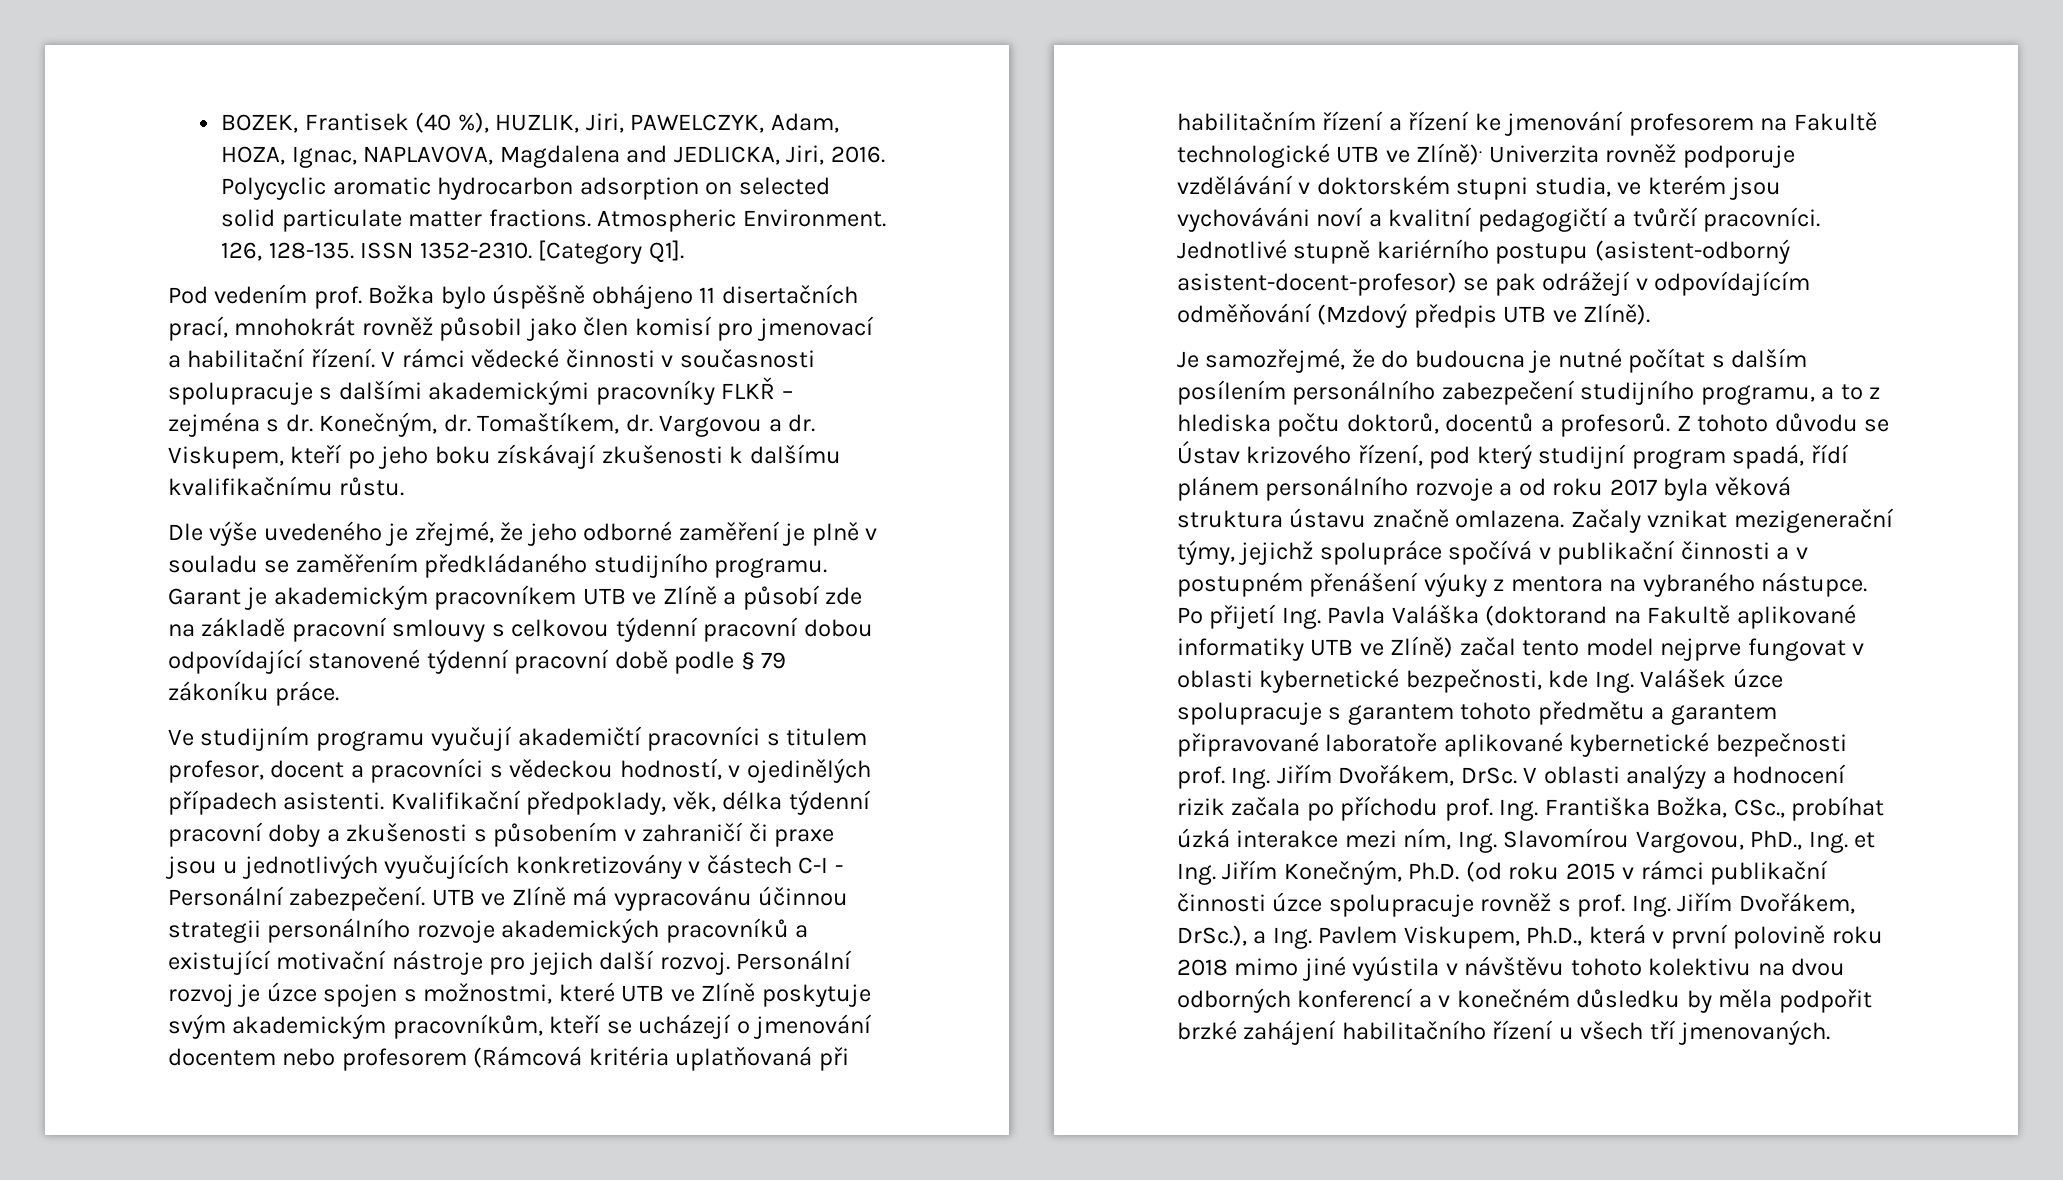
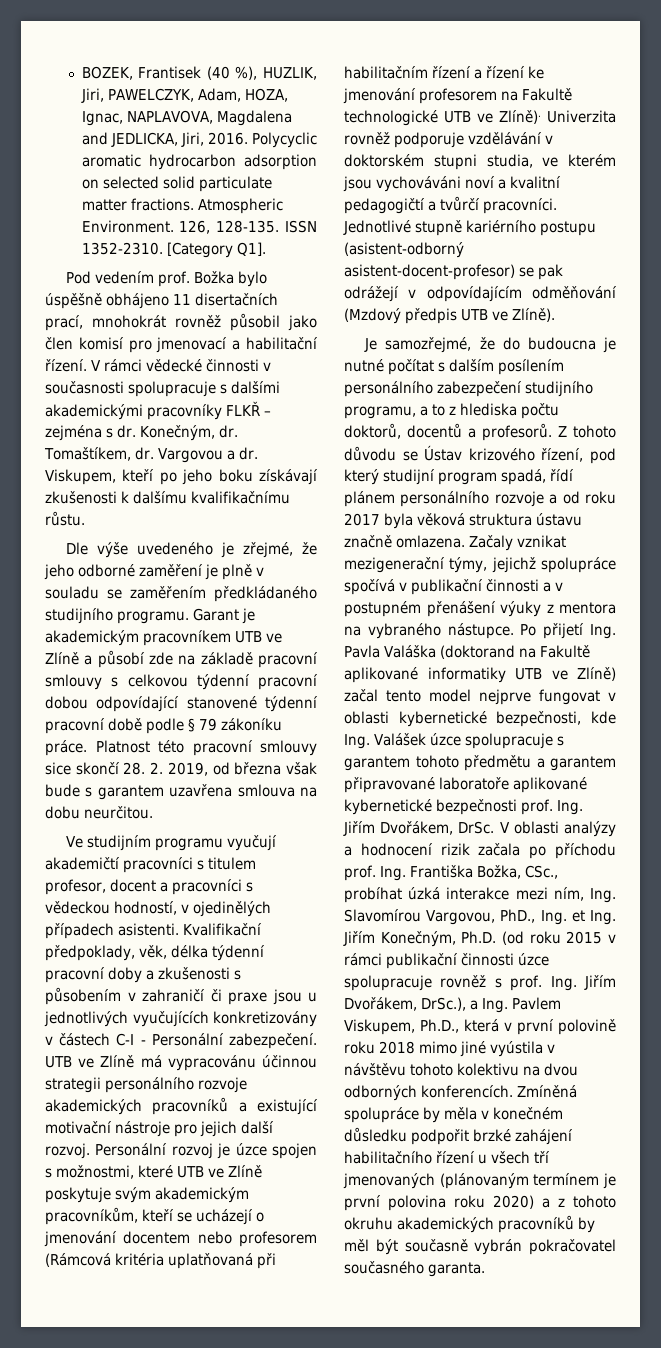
(340, 693) none -> [95,740,317,756] [45,762,317,776] [45,784,317,800] [45,806,153,819] Platnost této pracovní smlouvy sice skončí 28. 2. 2019, od března však bude s garantem uzavřena smlouva na dobu neurčitou.
[1297,988,1432,1008] konferencí a -> [421,1085,577,1098] [344,1107,477,1123] konferencích. Zmíněná spolupráce by měla
[1686,989,1773,1013] by měla -> (407, 1134) none
[1678,1020,1831,1045] jmenovaných. -> [343,1173,616,1189] [344,1195,616,1211] [344,1215,595,1233] [344,1239,616,1255] [344,1261,485,1277] jmenovaných (plánovaným termínem je první polovina roku 2020) a z tohoto okruhu akademických pracovníků by měl být současně vybrán pokračovatel současného garanta.

